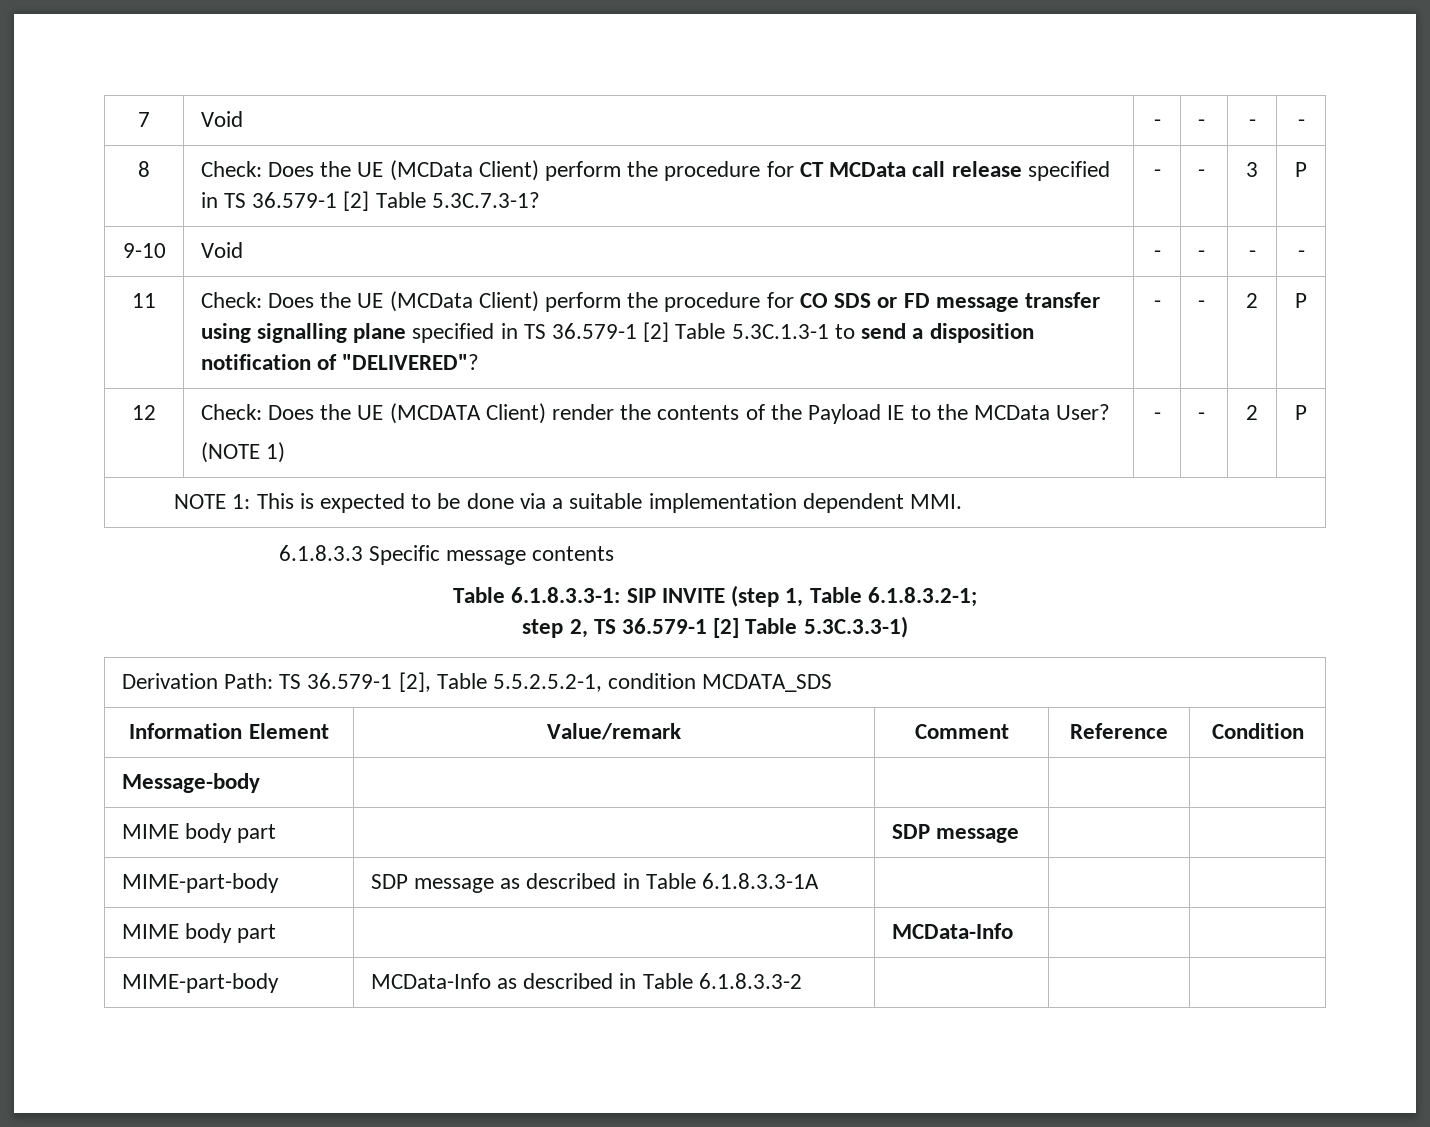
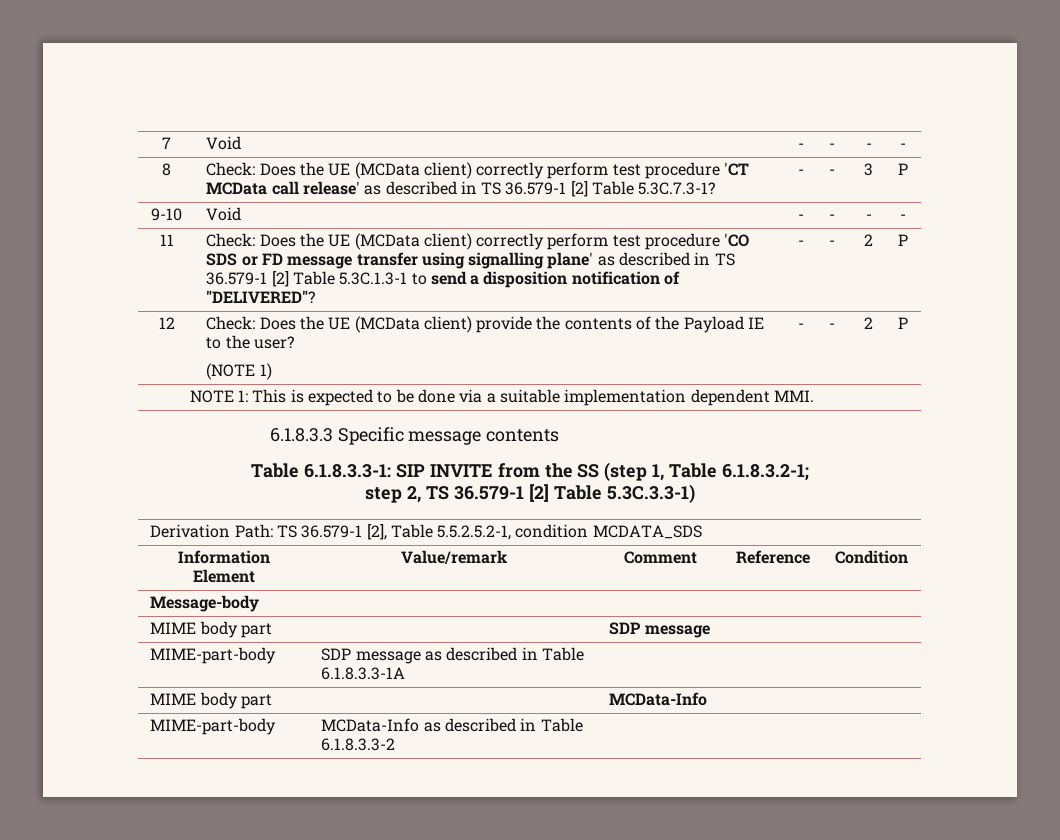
[478,160,1110,181] Client) perform the procedure for CT MCData call release specified -> [423,162,750,179] [206,181,457,195] client) correctly perform test procedure 'CT MCData call release' as described
[478,291,828,312] Client) perform the procedure for CO -> [423,233,750,250] client) correctly perform test procedure 'CO
[353,323,495,343] plane specified -> [547,252,691,269] plane' as described
[389,403,615,424] (MCDATA Client) render -> [354,316,533,333] (MCData client) provide
[973,404,1111,420] MCData User? -> [253,336,294,349] user?
(725, 595) none -> [497,463,600,478] from the SS

